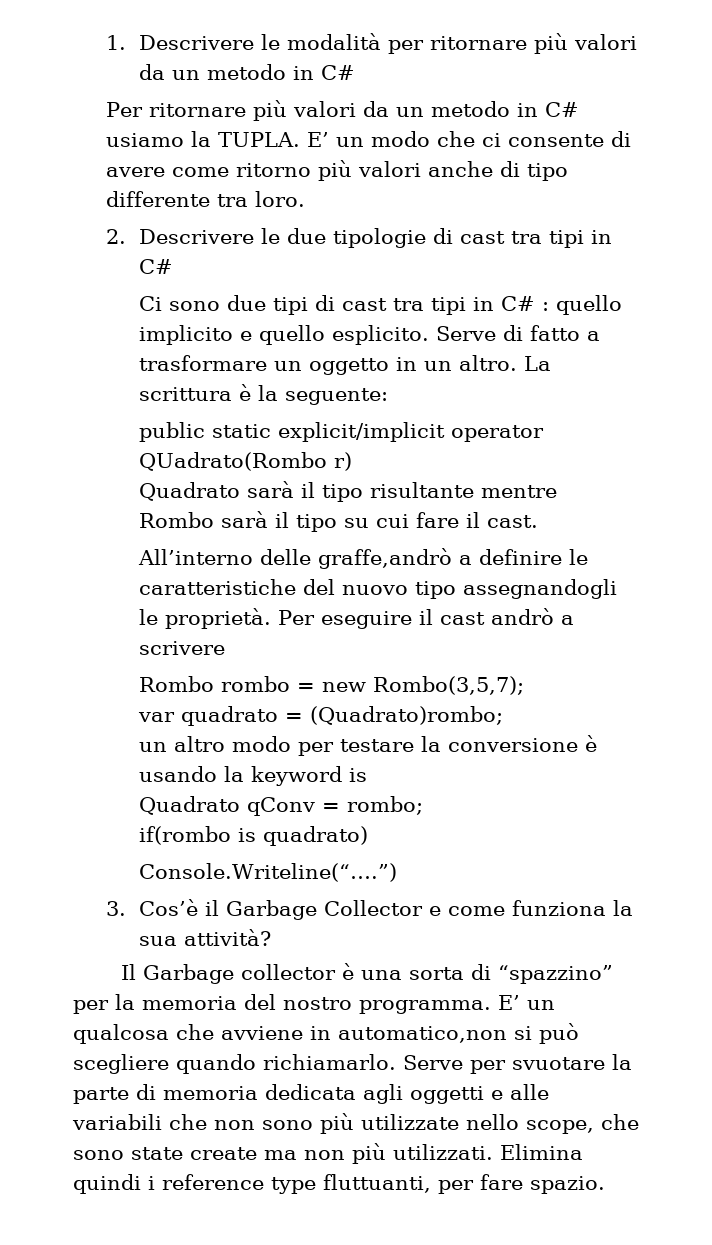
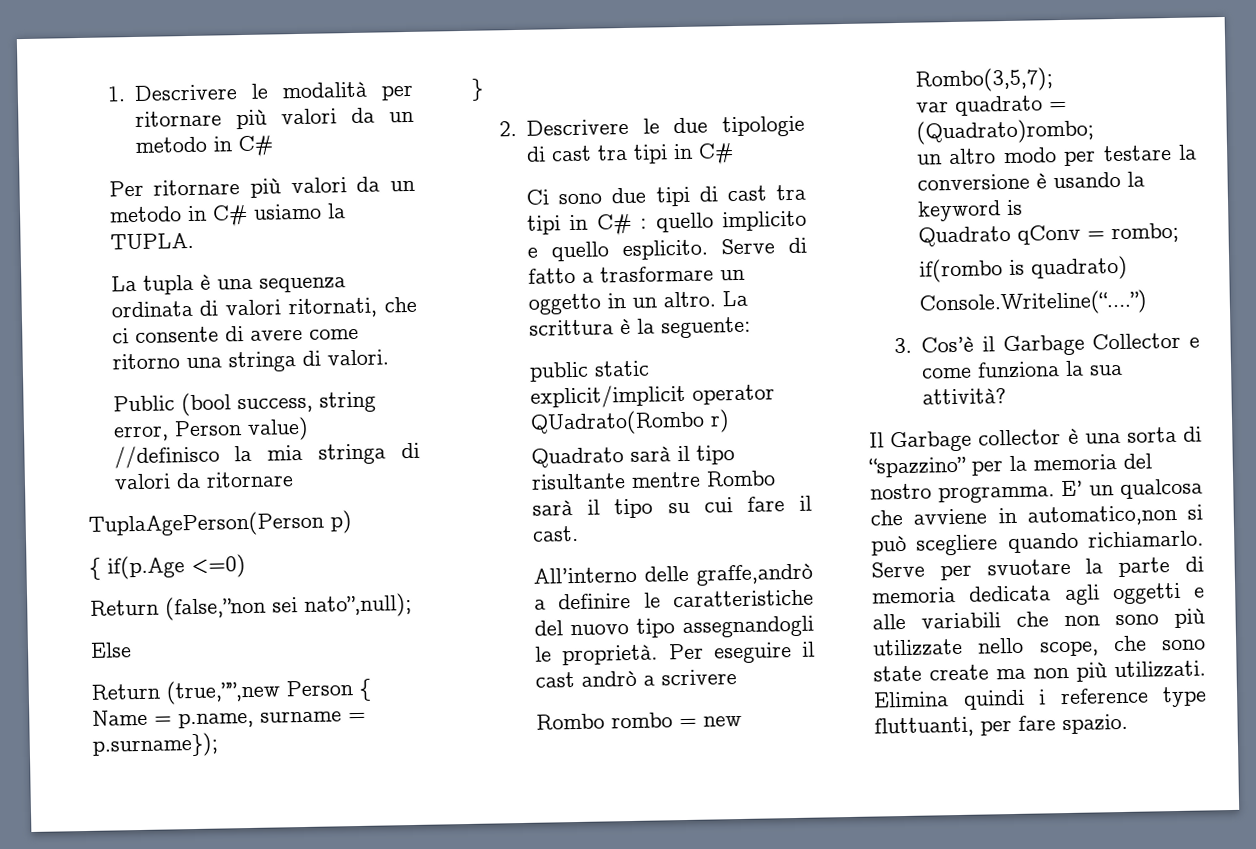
[307,131,431,147] E’ un modo -> [110,274,346,295] [110,297,378,319] // La tupla è una sequenza ordinata di valori ritornati,
[318,160,569,181] [106,191,306,207] più valori anche di tipo differente tra loro. -> [185,349,389,373] [112,391,376,417] [112,416,309,442] [113,442,420,469] [113,471,294,490] [88,510,352,538] [89,554,246,580] [90,593,412,621] [90,642,132,658] [91,678,372,705] [92,709,366,729] [92,732,218,758] [471,78,484,101] una stringa di valori. // Public (bool success, string error, Person value) //definisco la mia stringa di valori da ritornare // TuplaAgePerson(Person p) // { if(p.Age <=0) // Return (false,”non sei nato”,null); // Else // Return (true,””,new Person { Name = p.name, surname = p.surname}); // }

